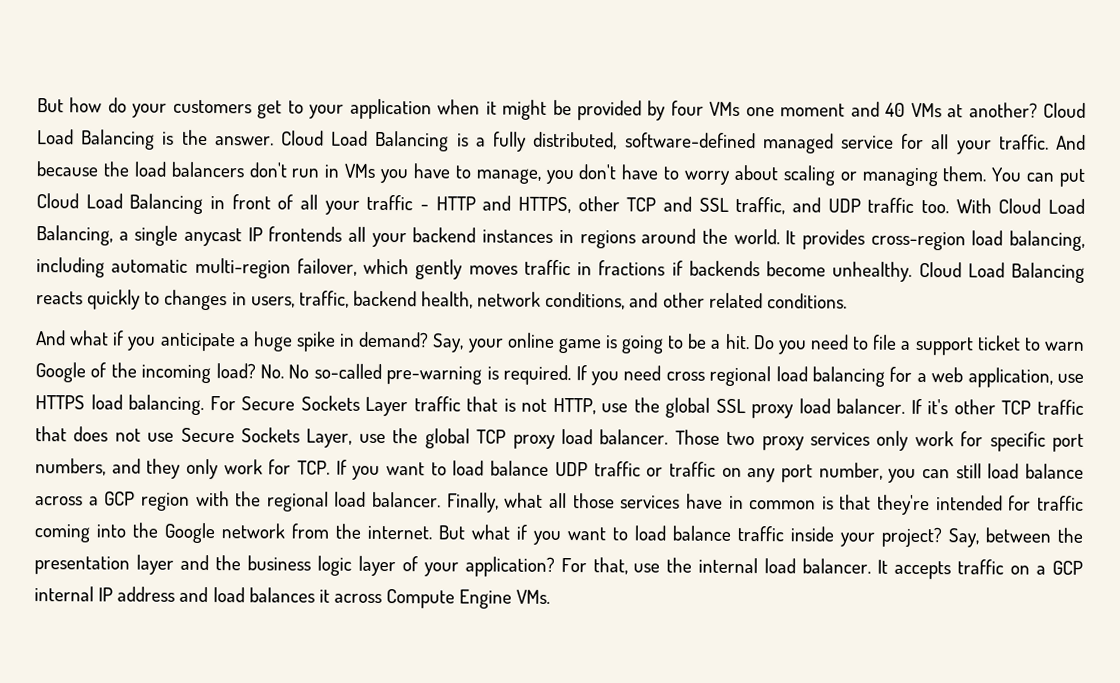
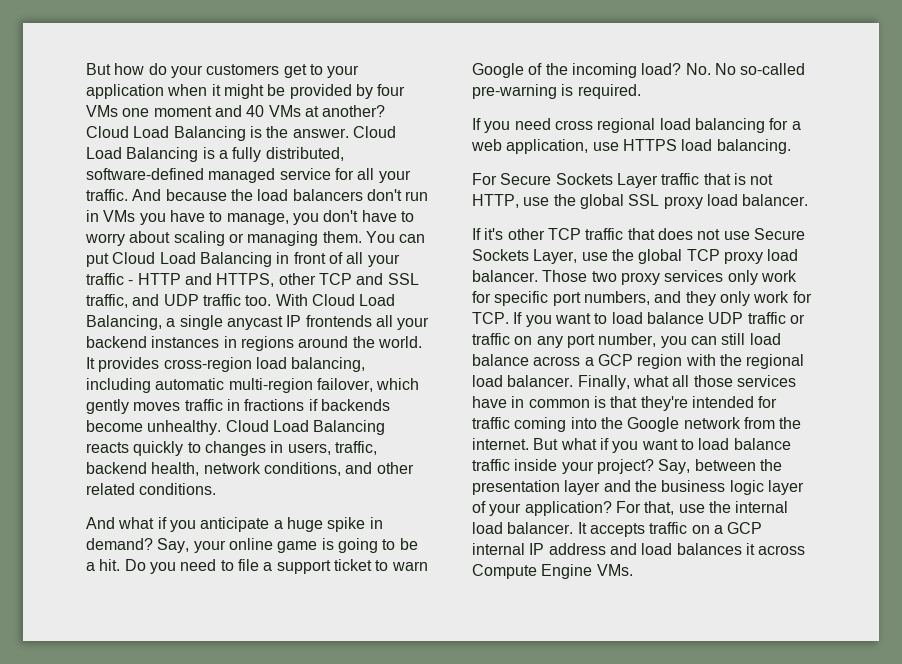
(572, 375) none -> (641, 91) //
(205, 405) none -> (791, 146) //
(906, 406) none -> (809, 200) //

